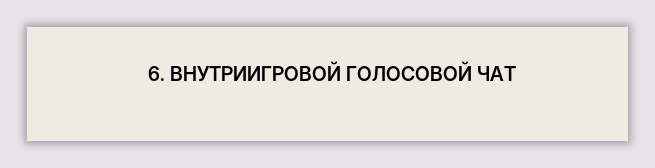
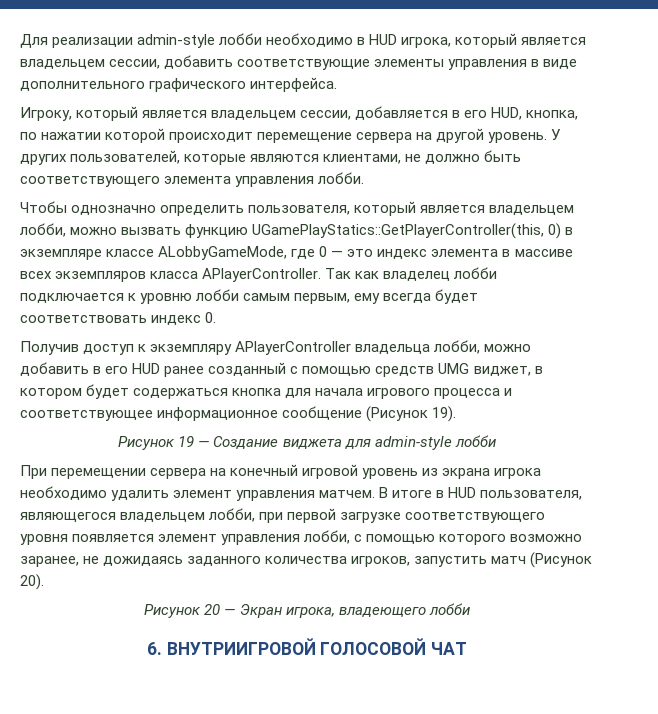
(147, 73) none -> [20,33,587,48] [20,55,578,70] [20,77,338,92] [20,106,579,121] [20,128,562,143] [20,150,522,165] [20,172,365,187] [20,201,575,216] [20,223,574,239] [20,246,573,260] [20,267,498,282] [20,289,479,304] [20,312,217,325] [20,340,532,355] [20,362,543,377] [20,384,513,399] [20,406,457,422] [118,435,496,450] [20,464,542,479] [20,486,583,501] [20,508,546,523] [20,530,583,545] [20,552,593,568] [20,574,44,590] [144,603,470,618] Для реализации admin-style лобби необходимо в HUD игрока, который является владельцем сессии, добавить соответствующие элементы управления в виде дополнительного графического интерфейса. // Игроку, который является владельцем сессии, добавляется в его HUD, кнопка, по нажатии которой происходит перемещение сервера на другой уровень. У других пользователей, которые являются клиентами, не должно быть соответствующего элемента управления лобби. // Чтобы однозначно определить пользователя, который является владельцем лобби, можно вызвать функцию UGamePlayStatics::GetPlayerController(this, 0) в экземпляре классе ALobbyGameMode, где 0 — это индекс элемента в массиве всех экземпляров класса APlayerController. Так как владелец лобби подключается к уровню лобби самым первым, ему всегда будет соответствовать индекс 0. // Получив доступ к экземпляру APlayerController владельца лобби, можно добавить в его HUD ранее созданный с помощью средств UMG виджет, в котором будет содержаться кнопка для начала игрового процесса и соответствующее информационное сообщение (Рисунок 19). // Рисунок 19 — Создание виджета для admin-style лобби // При перемещении сервера на конечный игровой уровень из экрана игрока необходимо удалить элемент управления матчем. В итоге в HUD пользователя, являющегося владельцем лобби, при первой загрузке соответствующего уровня появляется элемент управления лобби, с помощью которого возможно заранее, не дожидаясь заданного количества игроков, запустить матч (Рисунок 20). // Рисунок 20 — Экран игрока, владеющего лобби //

